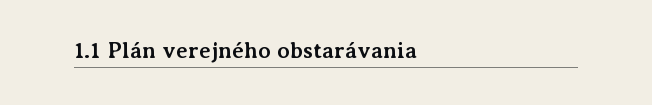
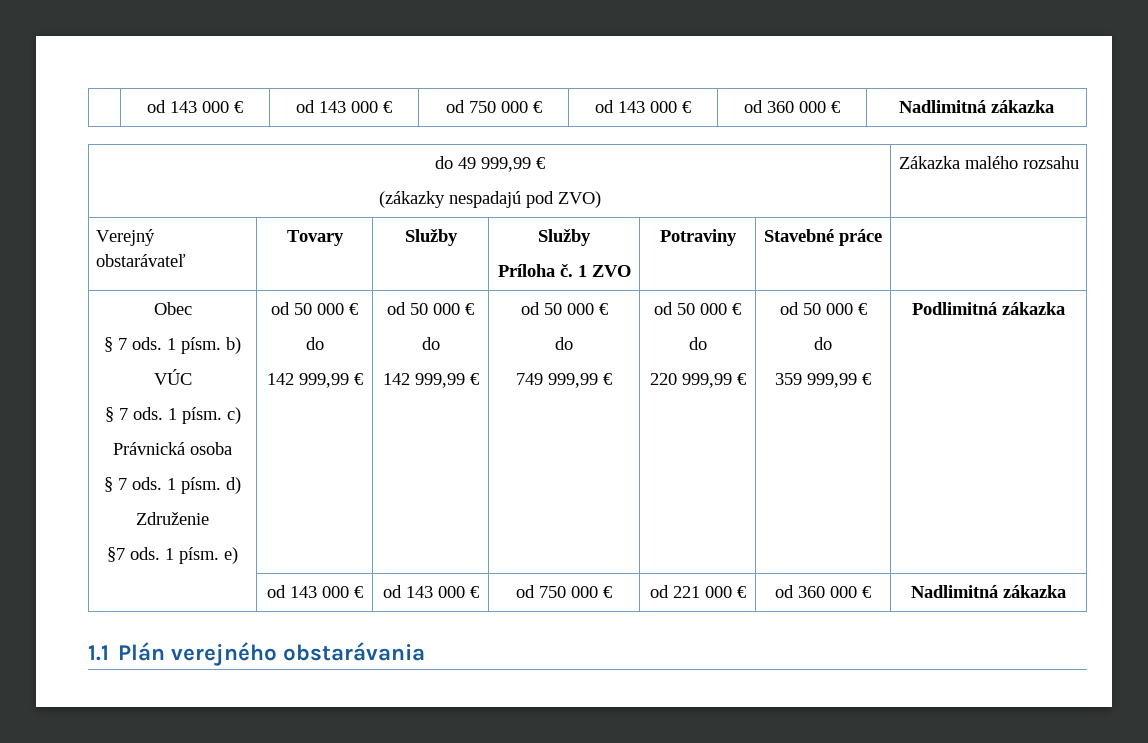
(74, 50) none -> [147,100,243,113] [296,100,392,113] [445,100,542,113] [595,100,691,113] [744,100,840,113] [899,100,1054,113] [434,156,545,172] [378,191,601,208] [898,156,1079,169] [96,229,156,246] [96,254,187,267] [286,230,344,246] [404,229,458,246] [538,229,591,246] [497,264,631,277] [659,229,737,246] [764,229,882,246] [153,302,192,315] [104,337,241,354] [153,369,192,385] [104,407,241,424] [113,442,232,455] [104,477,241,494] [136,512,209,525] [107,547,238,564] [271,302,358,315] [305,337,324,350] [266,373,363,388] [387,302,474,315] [421,337,440,350] [382,373,479,388] [520,302,608,315] [555,337,573,350] [516,373,612,388] [654,302,741,315] [688,337,707,350] [649,373,746,388] [779,302,867,315] [814,337,832,350] [775,373,871,388] [912,302,1065,315] [266,585,363,598] [382,585,479,598] [516,585,612,598] [649,585,746,598] [775,585,871,598] [911,585,1066,598] | od 143 000 € | od 143 000 € | od 750 000 € | od 143 000 € | od 360 000 € | Nadlimitná zákazka // do 49 999,99 € // (zákazky nespadajú pod ZVO) | Zákazka malého rozsahu // Verejný obstarávateľ | Tovary | Služby | Služby // Príloha č. 1 ZVO | Potraviny | Stavebné práce | // Obec // § 7 ods. 1 písm. b) // VÚC // § 7 ods. 1 písm. c) // Právnická osoba // § 7 ods. 1 písm. d) // Združenie // §7 ods. 1 písm. e) | od 50 000 € // do // 142 999,99 € | od 50 000 € // do // 142 999,99 € | od 50 000 € // do // 749 999,99 € | od 50 000 € // do // 220 999,99 € | od 50 000 € // do // 359 999,99 € | Podlimitná zákazka // | od 143 000 € | od 143 000 € | od 750 000 € | od 221 000 € | od 360 000 € | Nadlimitná zákazka //

